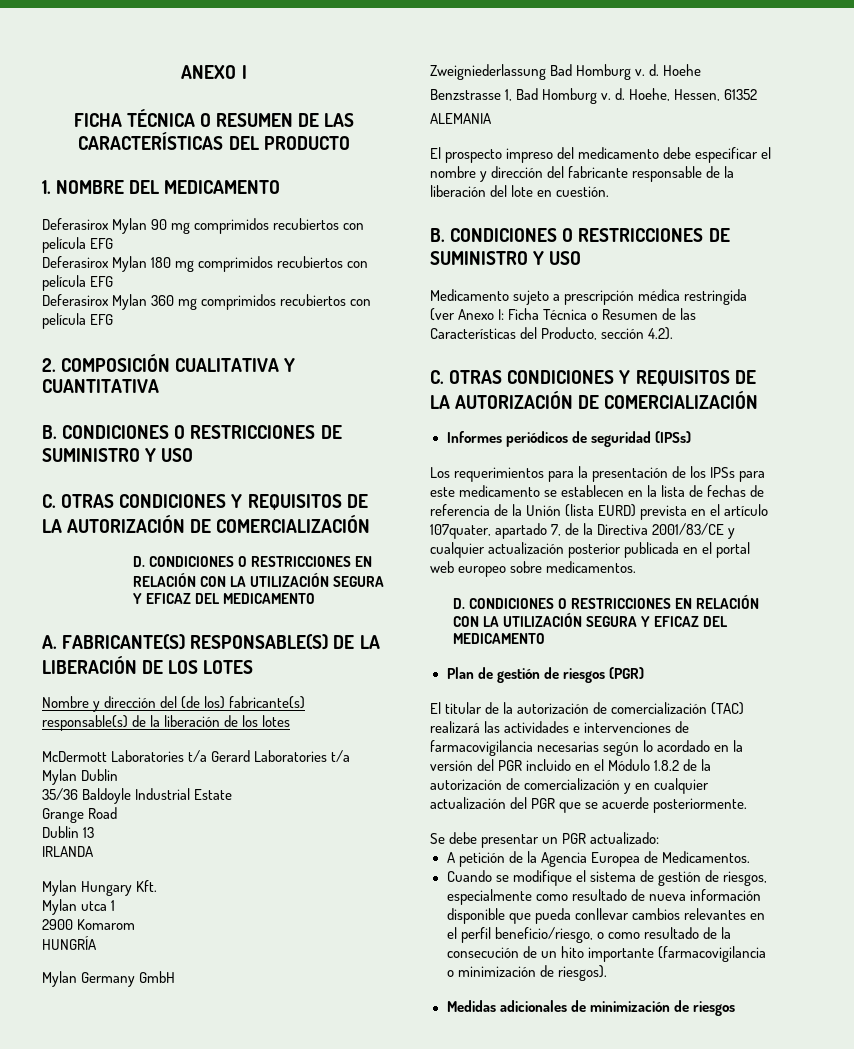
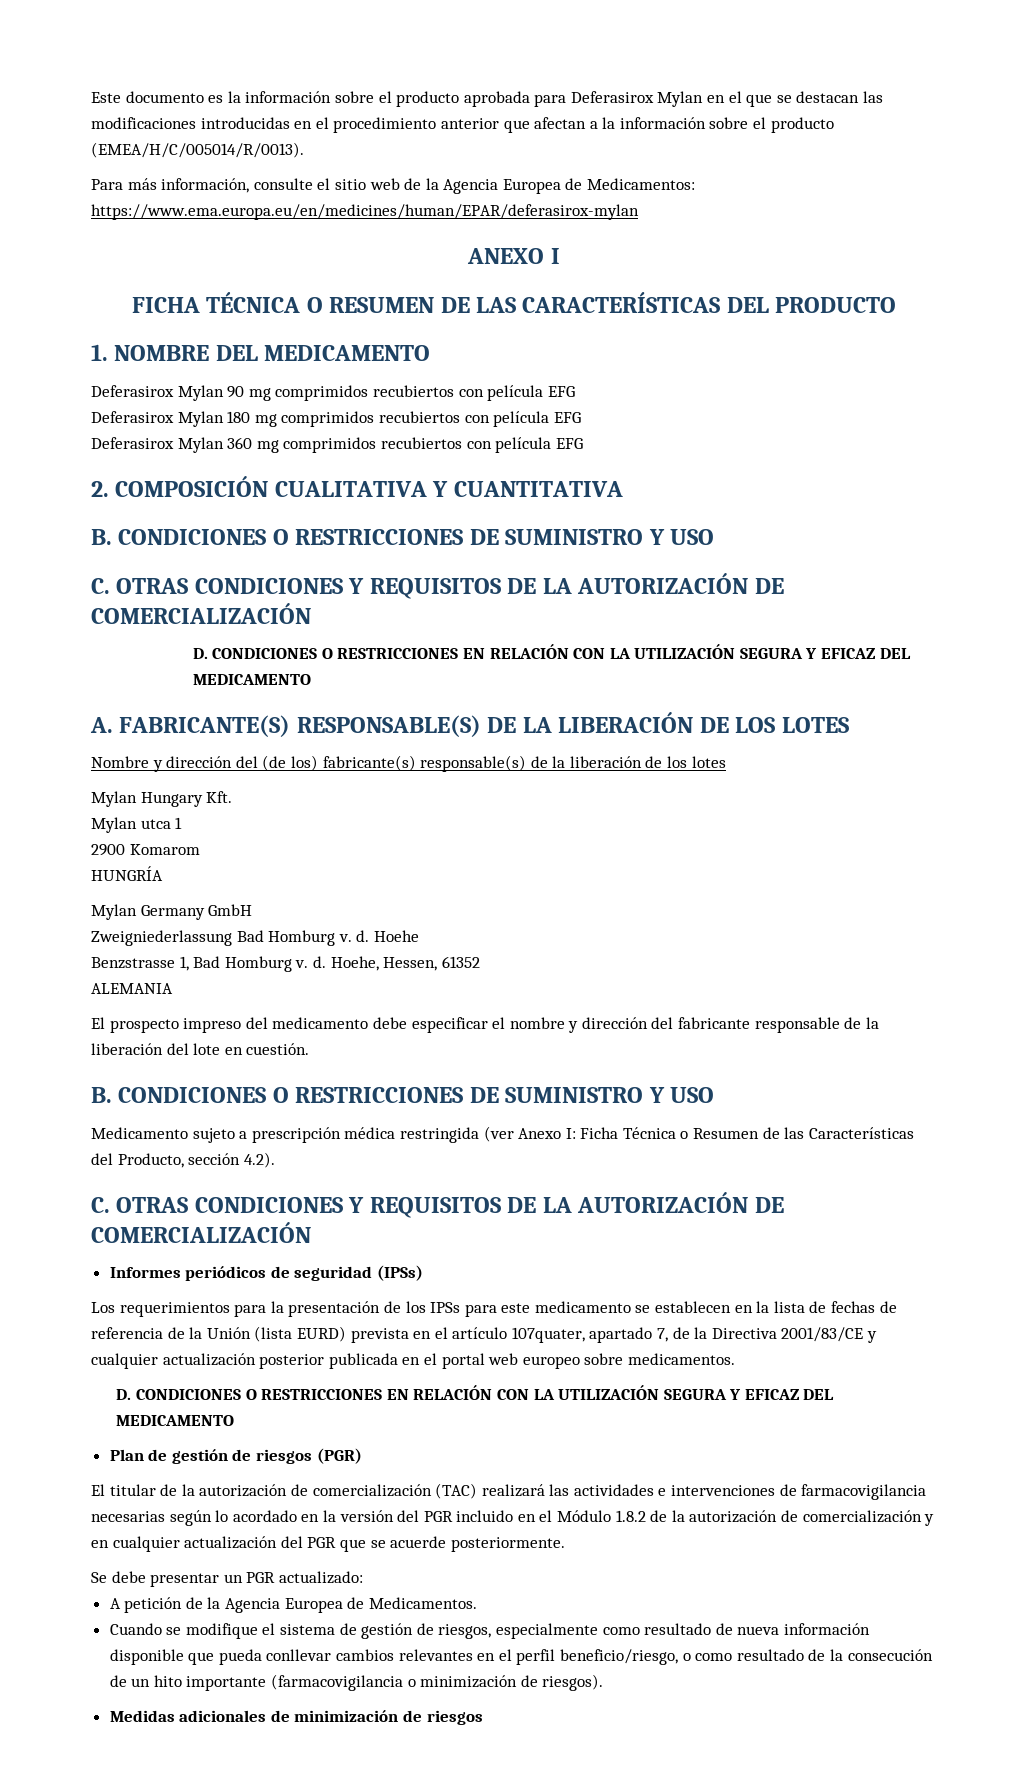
(181, 72) none -> [91,91,884,107] [91,117,834,133] [91,142,304,158] [91,178,696,194] [91,204,639,220] Este documento es la información sobre el producto aprobada para Deferasirox Mylan en el que se destacan las modificaciones introducidas en el procedimiento anterior que afectan a la información sobre el producto (EMEA/H/C/005014/R/0013). // Para más información, consulte el sitio web de la Agencia Europea de Medicamentos: https://www.ema.europa.eu/en/medicines/human/EPAR/deferasirox-mylan //
[42,750,351,762] [42,769,119,785] [42,788,233,804] [42,807,118,823] [42,826,95,838] [42,846,93,857] // McDermott Laboratories t/a Gerard Laboratories t/a Mylan Dublin // 35/36 Baldoyle Industrial Estate // Grange Road // Dublin 13 // IRLANDA -> (726, 762) none

